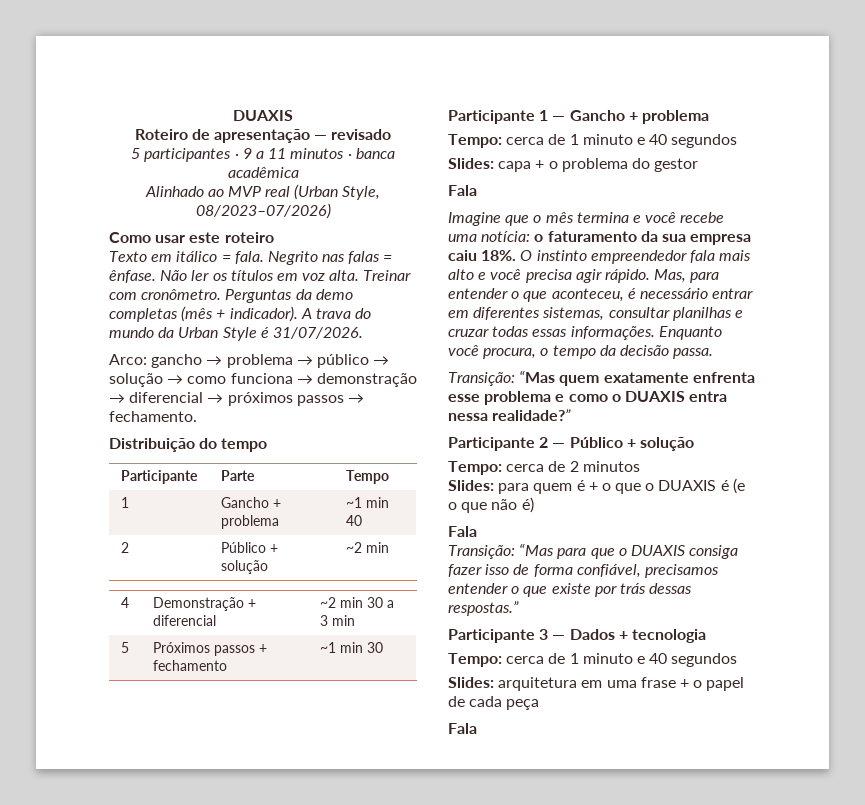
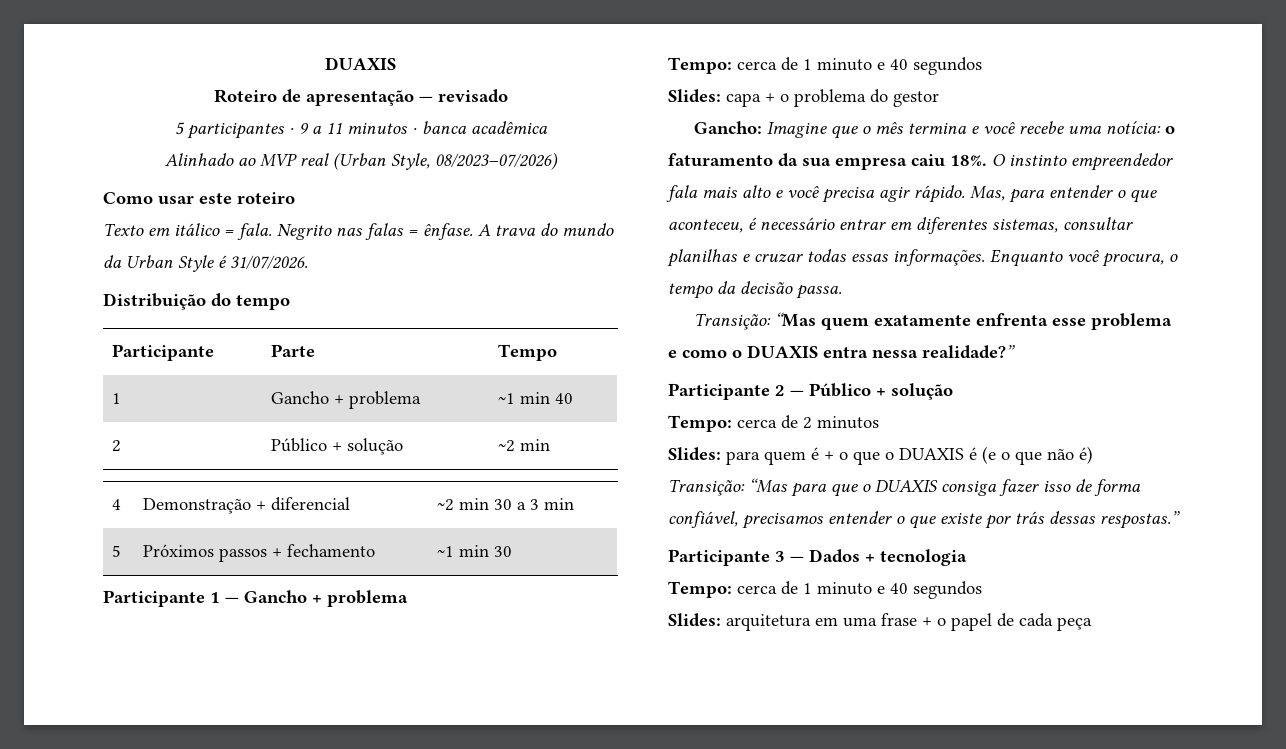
[160,270,412,281] [109,289,353,303] [109,306,298,322] Não ler os títulos em voz alta. Treinar com cronômetro. Perguntas da demo completas (mês + indicador). -> (473, 231) none
[109,354,390,368] [109,373,417,387] [109,392,364,406] [109,411,197,422] // Arco: gancho → problema → público → solução → como funciona → demonstração → diferencial → próximos passos → fechamento. -> (308, 262) none
[448,185,477,196] Fala // -> [693,121,762,134] Gancho:
[448,526,477,537] // Fala -> (1093, 455) none
[448,723,477,734] // Fala -> (1092, 624) none

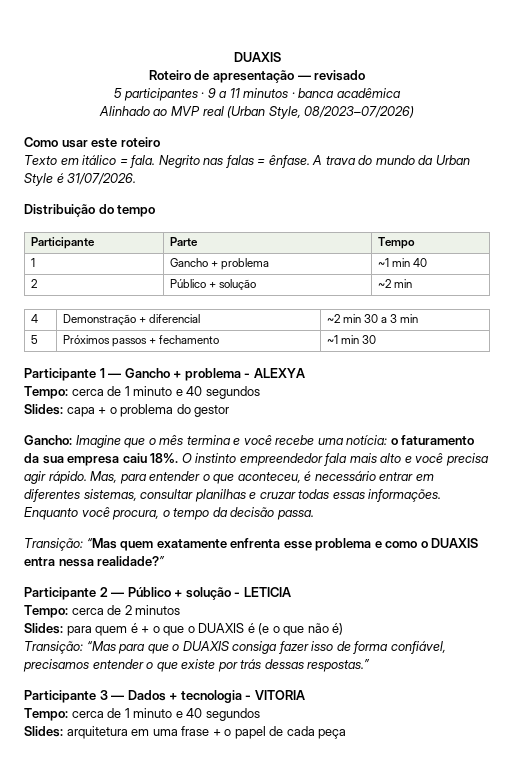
(408, 598) none -> [244,368,305,378] - ALEXYA
(953, 391) none -> [234,587,291,597] - LETICIA
(967, 557) none -> [245,690,305,700] - VITORIA

